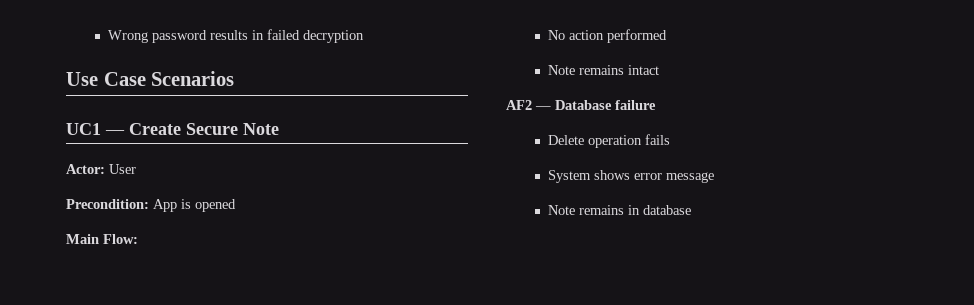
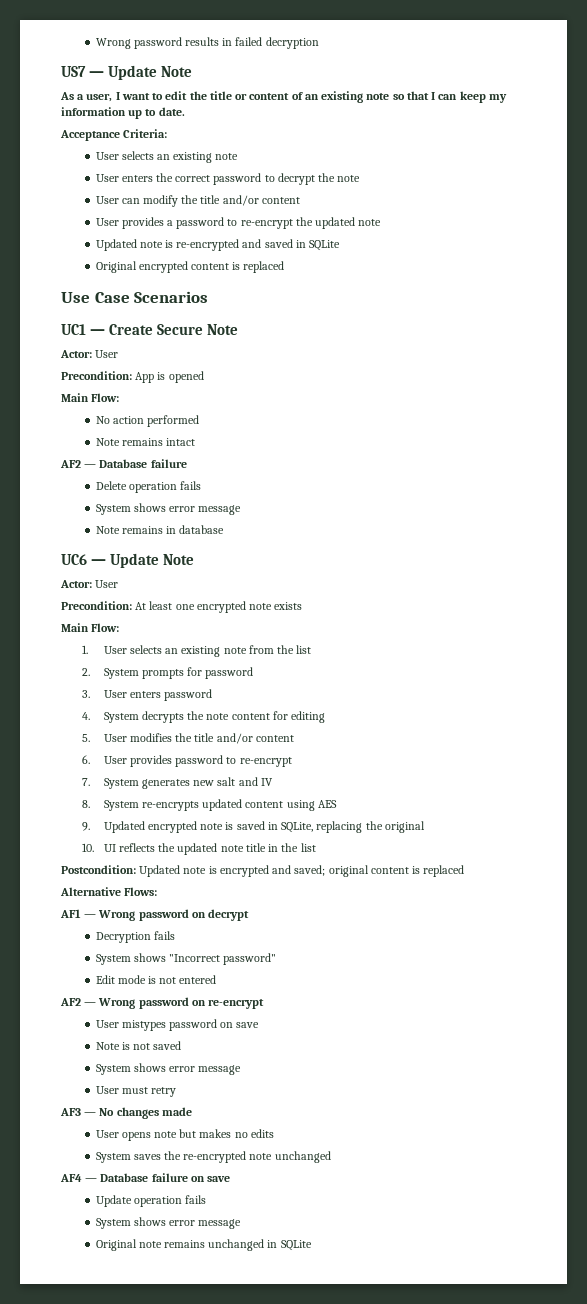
(364, 36) none -> [61,65,193,80] [60,91,507,103] [61,107,185,119] [60,129,168,141] [95,151,239,163] [95,173,361,185] [95,195,300,207] [95,217,382,229] [95,239,341,251] [95,261,285,273] // US7 — Update Note // As a user, I want to edit the title or content of an existing note so that I can keep my information up to date. // Acceptance Criteria: // User selects an existing note // User enters the correct password to decrypt the note // User can modify the title and/or content // User provides a password to re-encrypt the updated note // Updated note is re-encrypted and saved in SQLite // Original encrypted content is replaced
(691, 210) none -> [61,553,195,568] [60,580,119,588] [61,601,303,613] [61,623,120,632] [82,645,312,657] [82,667,254,679] [82,689,213,701] [82,711,326,723] [82,733,294,744] [82,755,292,767] [82,777,273,789] [82,799,337,811] [82,821,425,833] [82,843,316,855] [61,865,465,877] [60,887,158,896] [60,909,250,921] [95,931,175,943] [95,953,277,965] [95,975,217,984] [60,997,265,1009] [95,1019,260,1031] [95,1041,182,1050] [95,1063,242,1075] [95,1086,176,1097] [60,1107,192,1119] [95,1129,274,1141] [95,1151,331,1163] [60,1173,231,1182] [95,1195,206,1207] [95,1217,242,1229] [95,1239,312,1251] // UC6 — Update Note // Actor: User // Precondition: At least one encrypted note exists // Main Flow: // 1. User selects an existing note from the list // 2. System prompts for password // 3. User enters password // 4. System decrypts the note content for editing // 5. User modifies the title and/or content // 6. User provides password to re-encrypt // 7. System generates new salt and IV // 8. System re-encrypts updated content using AES // 9. Updated encrypted note is saved in SQLite, replacing the original // 10. UI reflects the updated note title in the list // Postcondition: Updated note is encrypted and saved; original content is replaced // Alternative Flows: // AF1 — Wrong password on decrypt // Decryption fails // System shows "Incorrect password" // Edit mode is not entered // AF2 — Wrong password on re-encrypt // User mistypes password on save // Note is not saved // System shows error message // User must retry // AF3 — No changes made // User opens note but makes no edits // System saves the re-encrypted note unchanged // AF4 — Database failure on save // Update operation fails // System shows error message // Original note remains unchanged in SQLite

